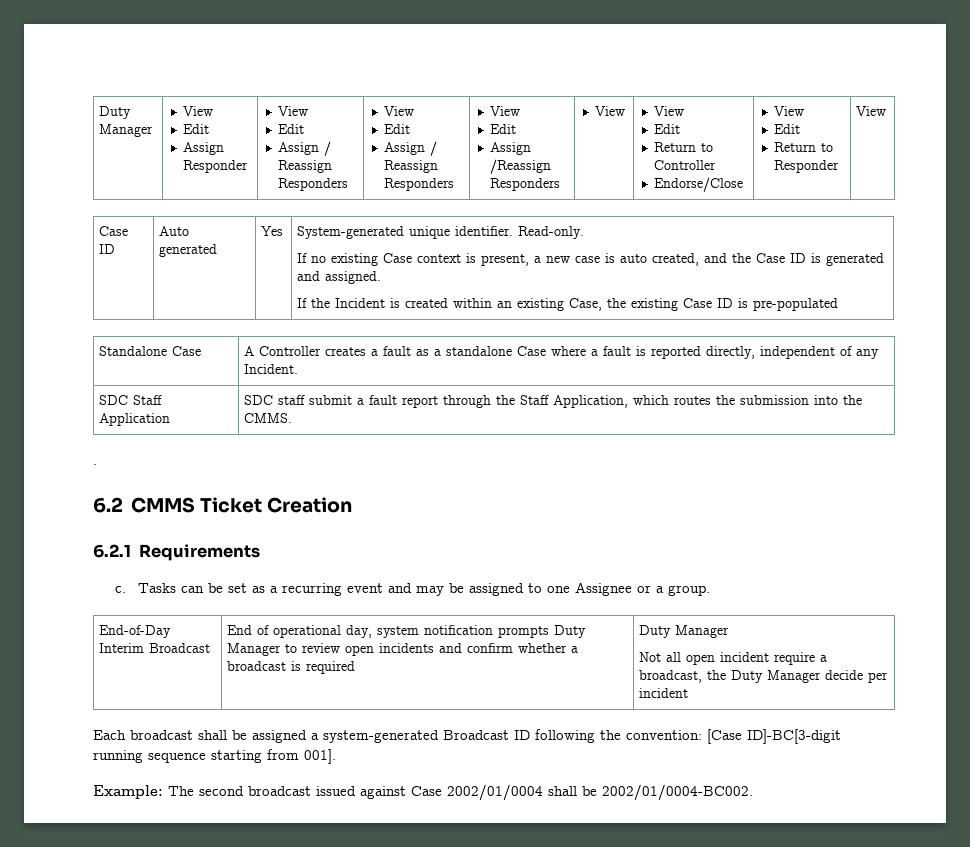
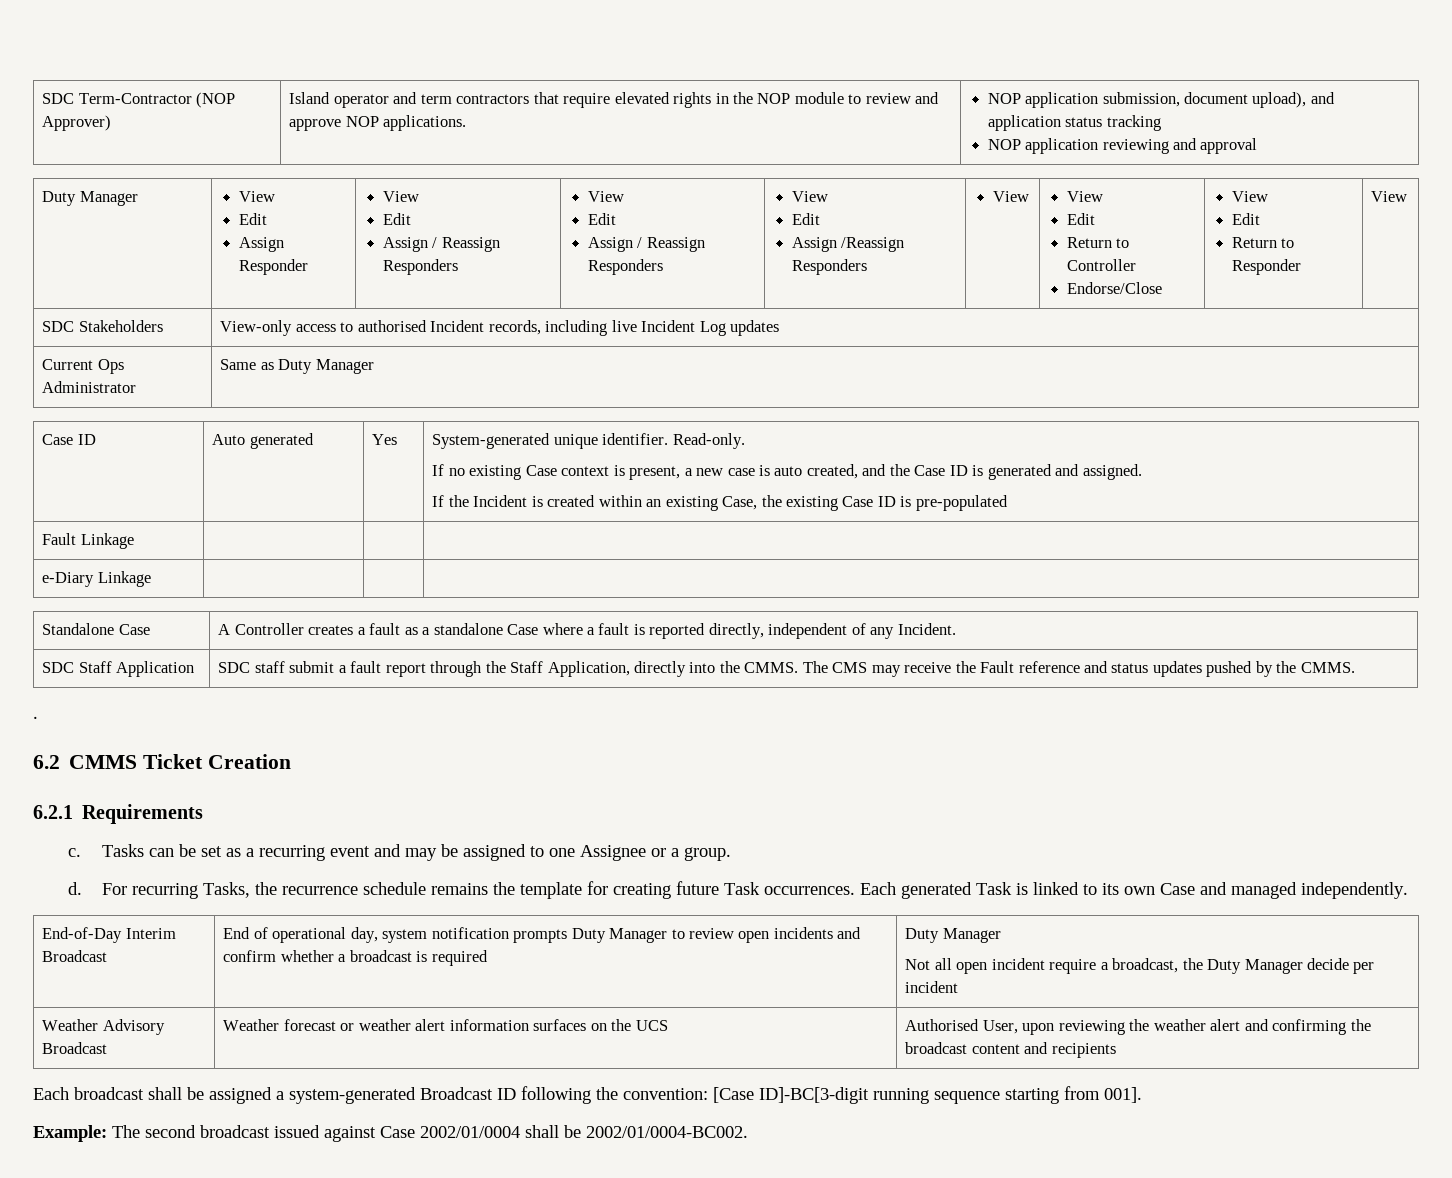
(99, 112) none -> [42,92,236,108] [42,115,112,131] [289,92,940,108] [289,115,467,131] [987,92,1335,108] [987,115,1161,131] [987,138,1258,154] SDC Term-Contractor (NOP Approver) | Island operator and term contractors that require elevated rights in the NOP module to review and approve NOP applications. | NOP application submission, document upload), and application status tracking // NOP application reviewing and approval //
(887, 111) none -> [42,320,163,332] [220,320,779,336] [42,359,124,374] [42,381,137,393] [220,359,374,374] // SDC Stakeholders | View-only access to authorised Incident records, including live Incident Log updates // Current Ops Administrator | Same as Duty Manager
(839, 304) none -> [42,533,134,549] [42,571,151,587] // Fault Linkage | | | // e-Diary Linkage | | |
[633,395,839,405] which routes the submission into -> [633,661,1273,677] directly into the CMMS. The CMS may receive the Fault reference and status updates pushed by
(710, 590) none -> [67,881,1409,899] // d. For recurring Tasks, the recurrence schedule remains the template for creating future Task occurrences. Each generated Task is linked to its own Case and managed independently.
(689, 693) none -> [42,1019,165,1035] [42,1042,108,1054] [223,1019,668,1031] [905,1019,1371,1035] [905,1042,1116,1058] // Weather Advisory Broadcast | Weather forecast or weather alert information surfaces on the UCS | Authorised User, upon reviewing the weather alert and confirming the broadcast content and recipients

